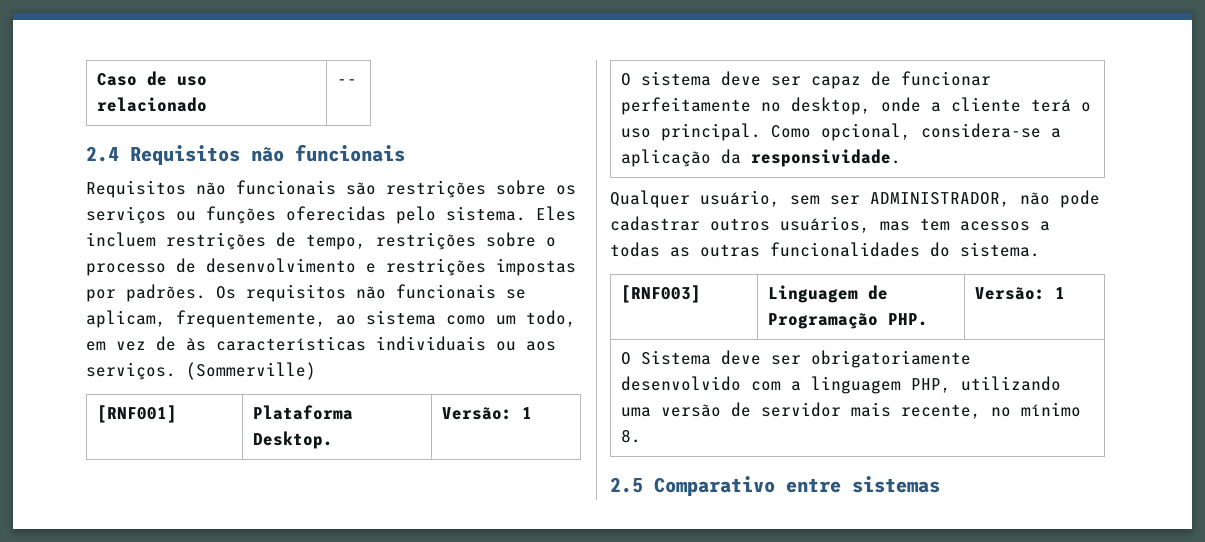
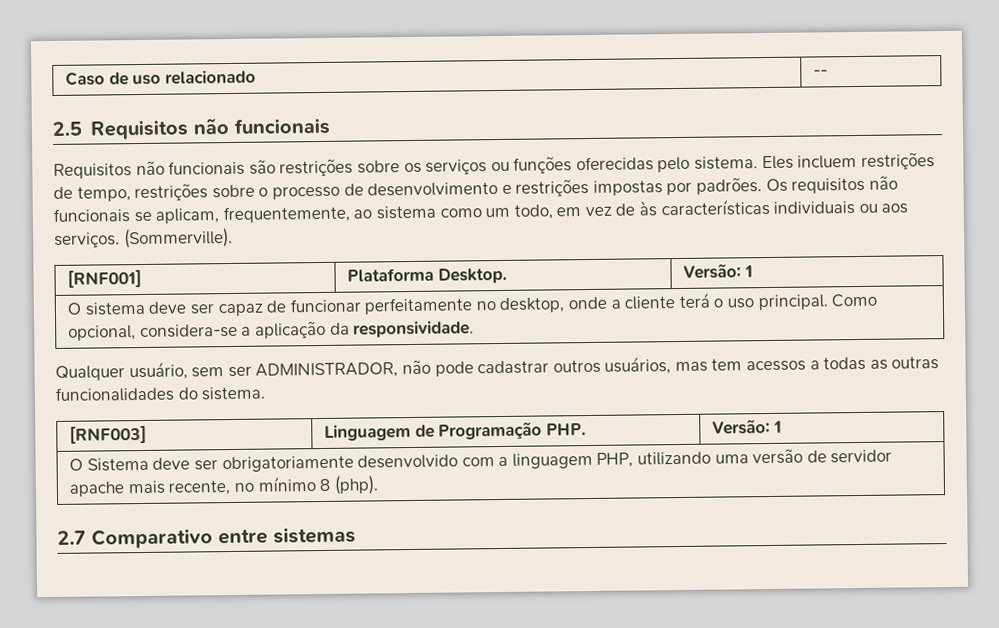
[86,146,119,162] 2.4 -> [52,121,82,136] 2.5
[186,362,316,380] (Sommerville) -> [123,227,233,249] (Sommerville).
(842, 409) none -> [69,481,126,497] apache
[621,429,642,443] [610,477,643,493] 8. // 2.5 -> [319,475,379,495] [57,530,86,545] 8 (php). // 2.7

